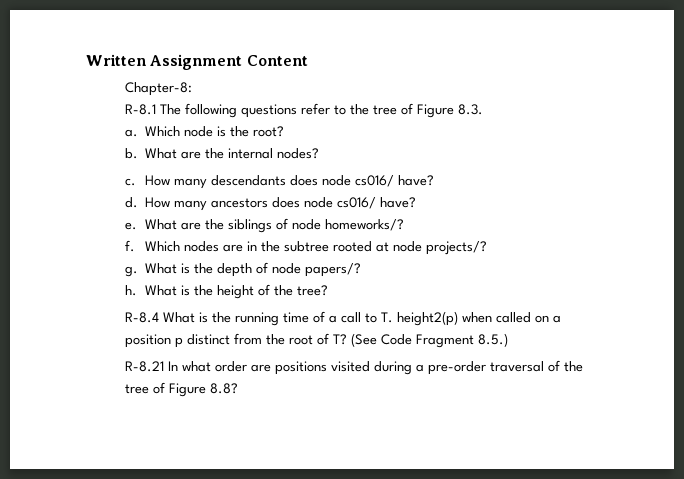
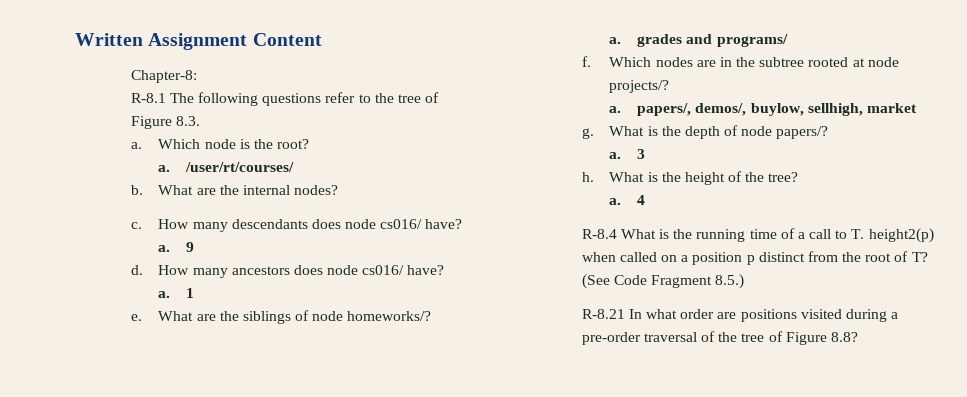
(285, 131) none -> [158,162,295,172] // a. /user/rt/courses/
(434, 180) none -> [158,242,195,252] // a. 9
(417, 202) none -> [158,288,195,298] // a. 1
(404, 225) none -> [609,34,788,47] // a. grades and programs/
(487, 248) none -> [609,103,917,116] // a. papers/, demos/, buylow, sellhigh, market
(362, 270) none -> [609,149,646,159] // a. 3
(328, 290) none -> [609,195,646,205] // a. 4

